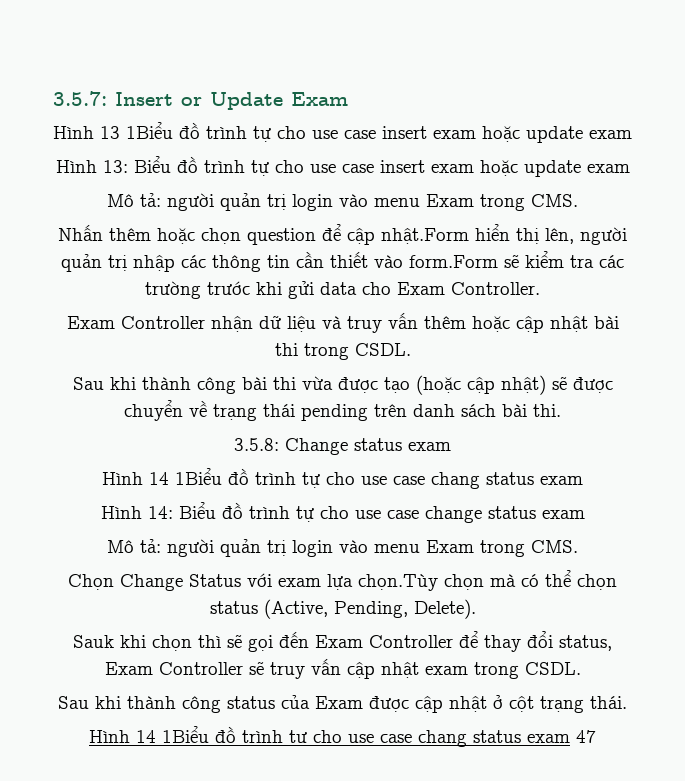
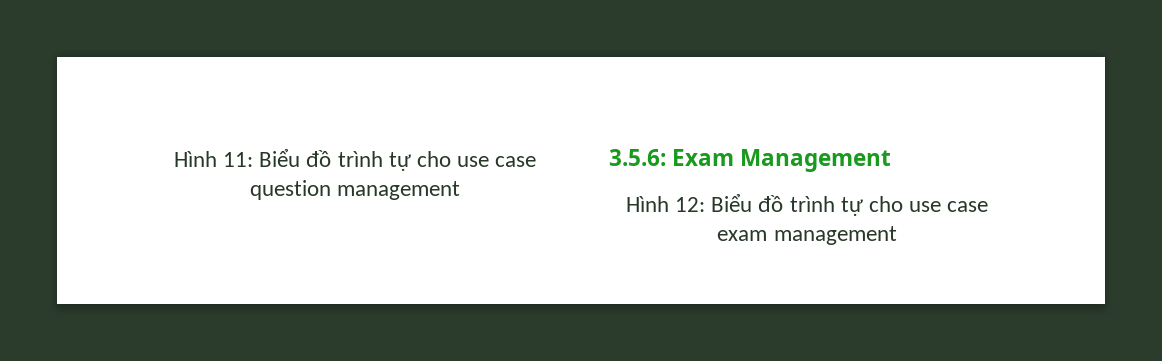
[53,91,348,110] [53,122,632,143] [55,156,630,177] [107,193,578,211] [58,224,627,245] [61,251,624,272] [145,281,540,299] [66,312,619,333] [274,343,411,360] [72,375,613,395] [124,400,561,421] [234,438,451,455] [102,468,583,489] [100,502,585,523] [107,539,578,557] [68,570,617,591] [209,599,476,619] [73,631,612,652] [104,658,581,679] [58,695,627,713] [89,726,596,747] 3.5.7: Insert or Update Exam // Hình 13 1Biểu đồ trình tự cho use case insert exam hoặc update exam // Hình 13: Biểu đồ trình tự cho use case insert exam hoặc update exam // Mô tả: người quản trị login vào menu Exam trong CMS. // Nhấn thêm hoặc chọn question để cập nhật.Form hiển thị lên, người quản trị nhập các thông tin cần thiết vào form.Form sẽ kiểm tra các trường trước khi gửi data cho Exam Controller. // Exam Controller nhận dữ liệu và truy vấn thêm hoặc cập nhật bài thi trong CSDL. // Sau khi thành công bài thi vừa được tạo (hoặc cập nhật) sẽ được chuyển về trạng thái pending trên danh sách bài thi. // 3.5.8: Change status exam // Hình 14 1Biểu đồ trình tự cho use case chang status exam // Hình 14: Biểu đồ trình tự cho use case change status exam // Mô tả: người quản trị login vào menu Exam trong CMS. // Chọn Change Status với exam lựa chọn.Tùy chọn mà có thể chọn status (Active, Pending, Delete). // Sauk khi chọn thì sẽ gọi đến Exam Controller để thay đổi status, Exam Controller sẽ truy vấn cập nhật exam trong CSDL. // Sau khi thành công status của Exam được cập nhật ở cột trạng thái. // Hình 14 1Biểu đồ trình tự cho use case chang status exam 47 -> [173,149,537,171] [249,180,461,200] [609,149,892,172] [625,194,989,216] [717,226,897,245] Hình 11: Biểu đồ trình tự cho use case question management // 3.5.6: Exam Management // Hình 12: Biểu đồ trình tự cho use case exam management

